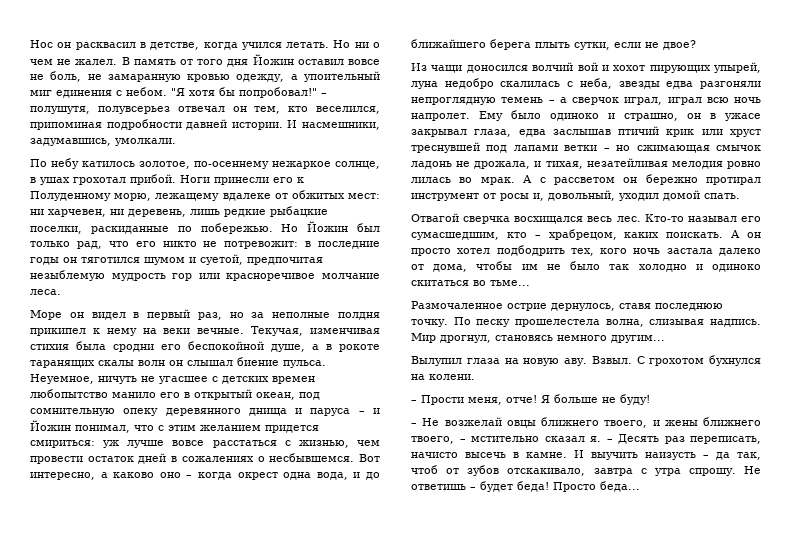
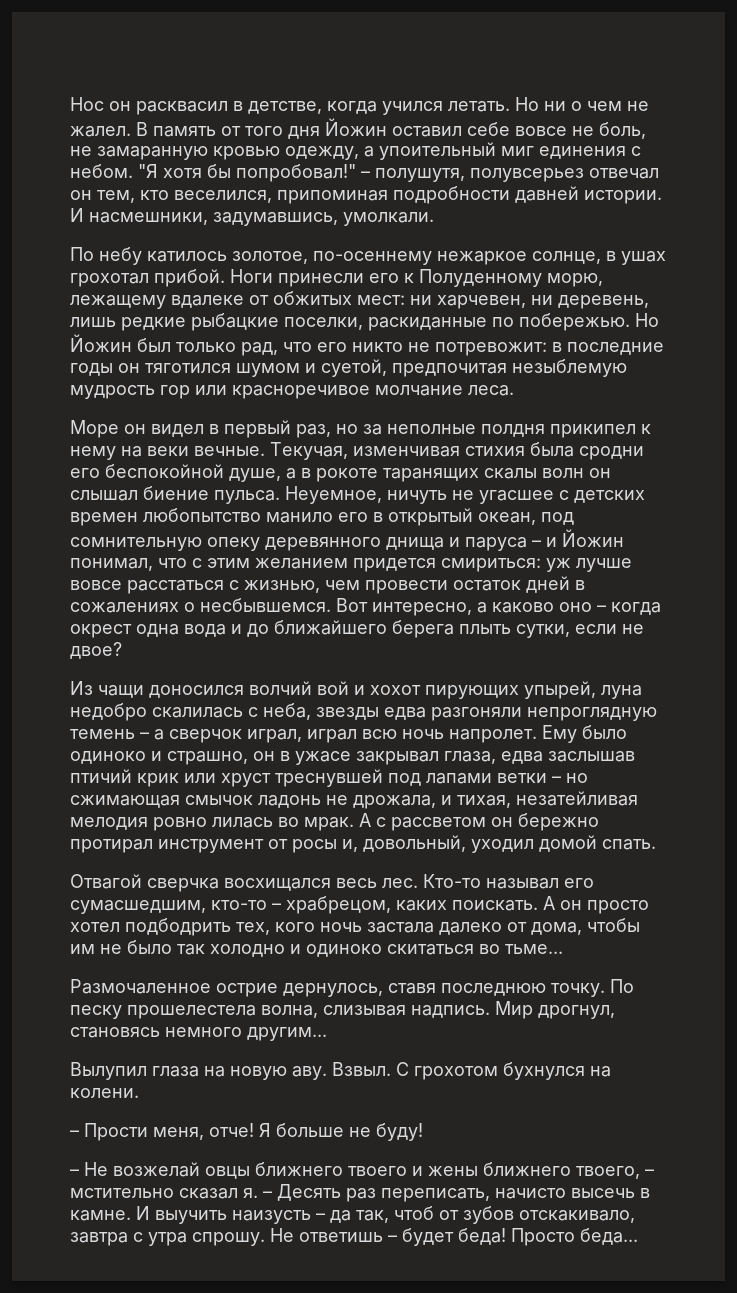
(344, 62) none -> [467,122,510,136] себе
[316,472,348,480] вода, -> [184,624,226,637] вода
[506,232,527,238] кто -> [211,900,267,910] кто-то
[604,420,648,428] твоего, -> [348,1166,407,1176] твоего

